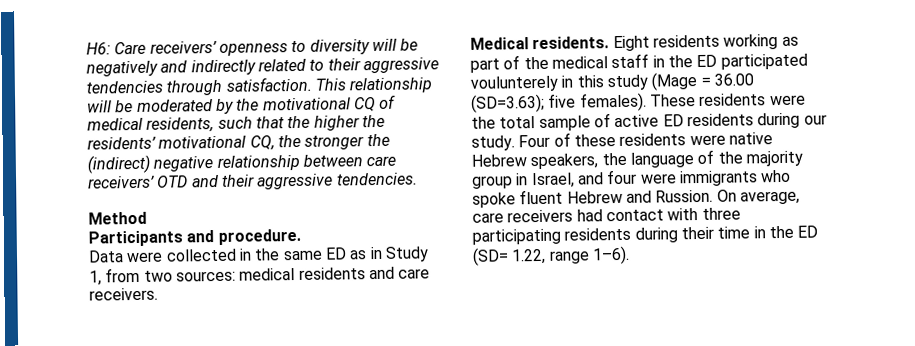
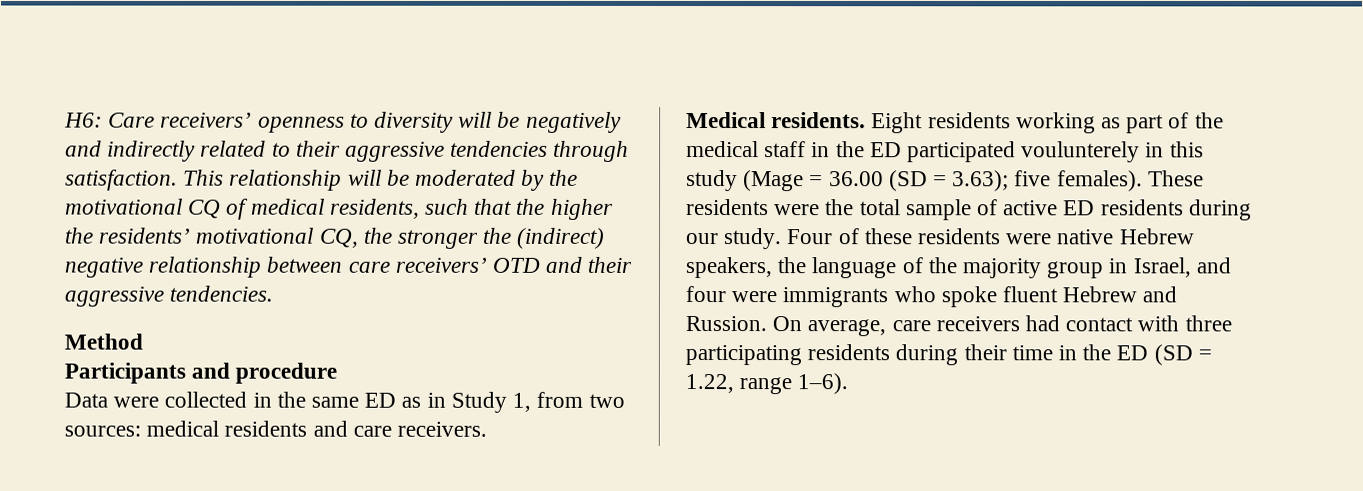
[217,228,301,245] procedure. -> [235,362,338,384] procedure
[471,93,545,113] (SD=3.63); -> [888,170,1010,192] (SD = 3.63);
[472,247,509,266] (SD= -> [1153,344,1212,366] (SD =

